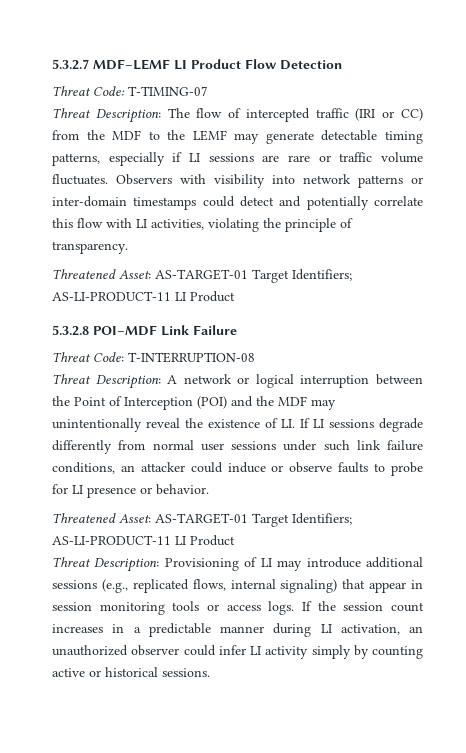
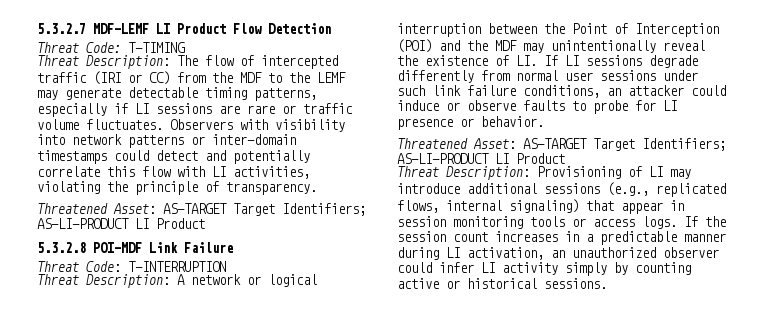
[128,86,208,96] T-TIMING-07 -> [128,42,185,53] T-TIMING
[155,269,352,283] [52,291,171,301] AS-TARGET-01 Target Identifiers; AS-LI-PRODUCT-11 -> [163,203,366,216] [37,218,129,229] AS-TARGET Target Identifiers; AS-LI-PRODUCT
[128,352,255,363] T-INTERRUPTION-08 -> [128,261,226,272] T-INTERRUPTION
[155,513,352,527] [52,535,171,545] AS-TARGET-01 Target Identifiers; AS-LI-PRODUCT-11 -> [523,138,726,151] [397,153,489,164] AS-TARGET Target Identifiers; AS-LI-PRODUCT

